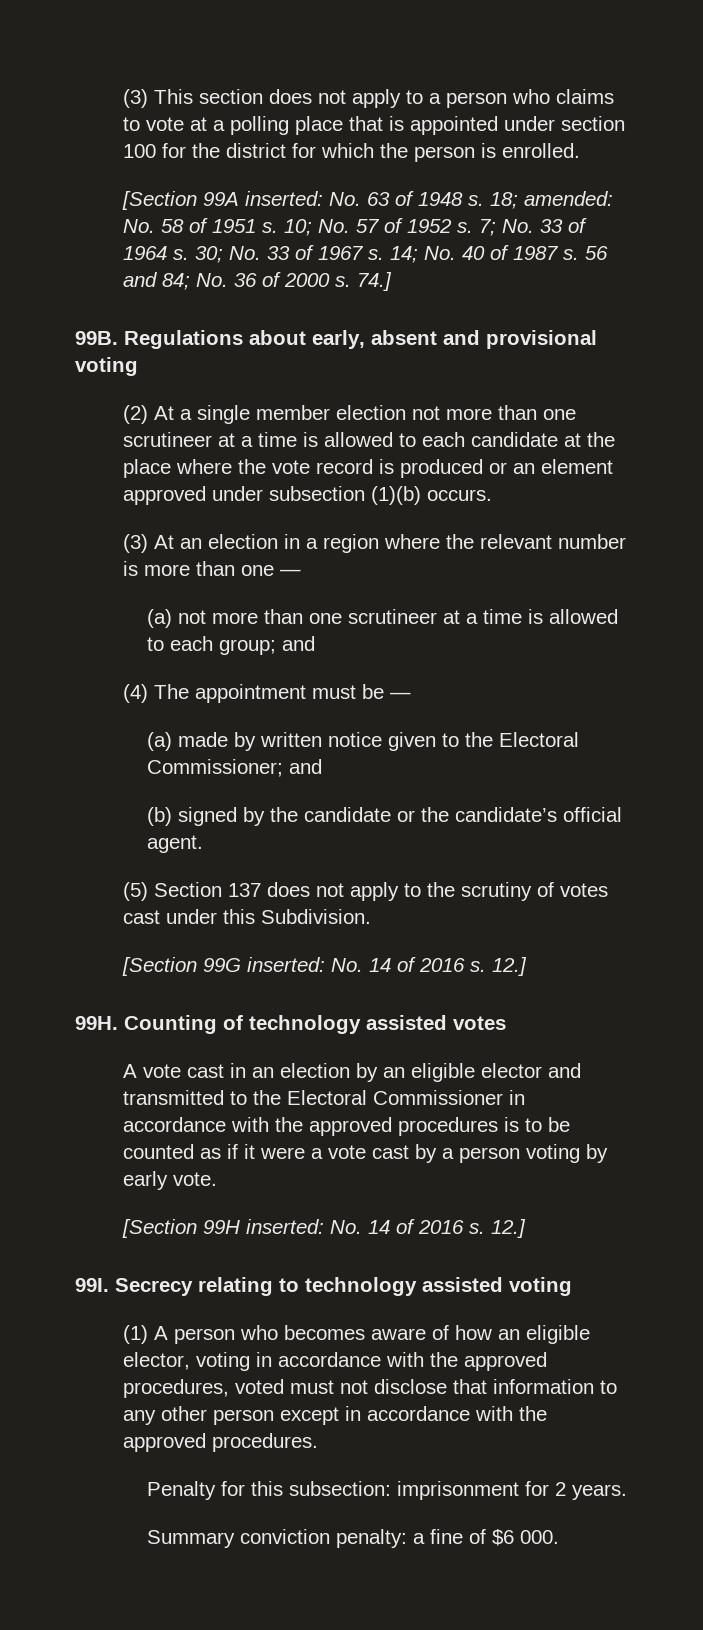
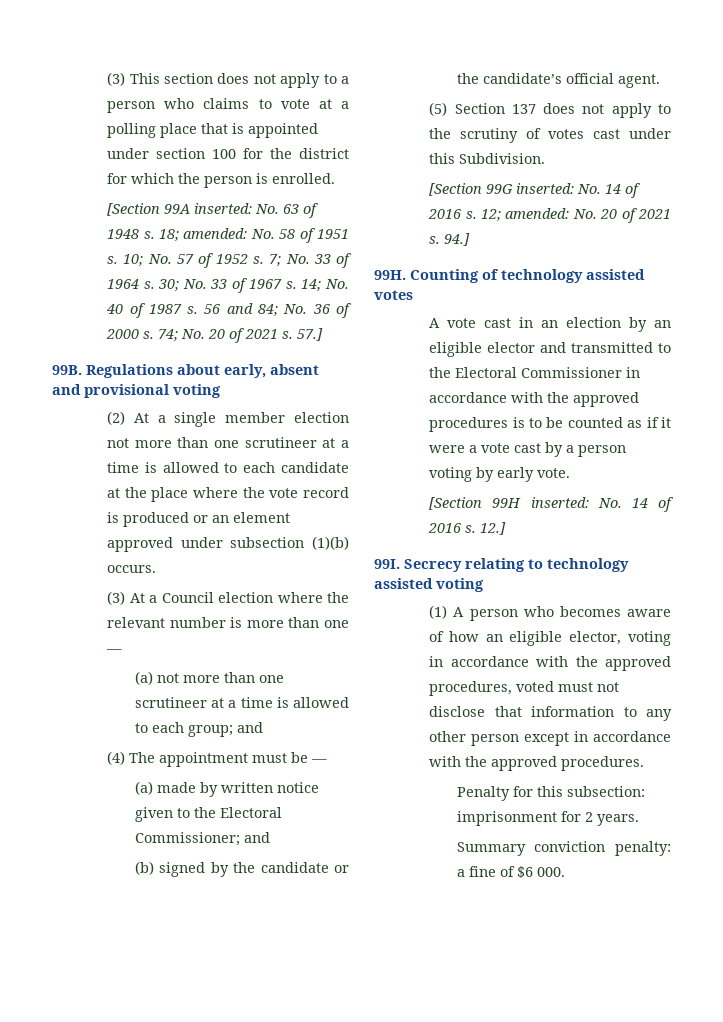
[356,272,392,291] 74.] -> [158,328,324,343] 74; No. 20 of 2021 s. 57.]
[179,534,379,553] an election in a region -> [149,592,274,603] a Council election
[491,957,527,976] 12.] -> [481,208,671,223] [429,233,471,246] 12; amended: No. 20 of 2021 s. 94.]

